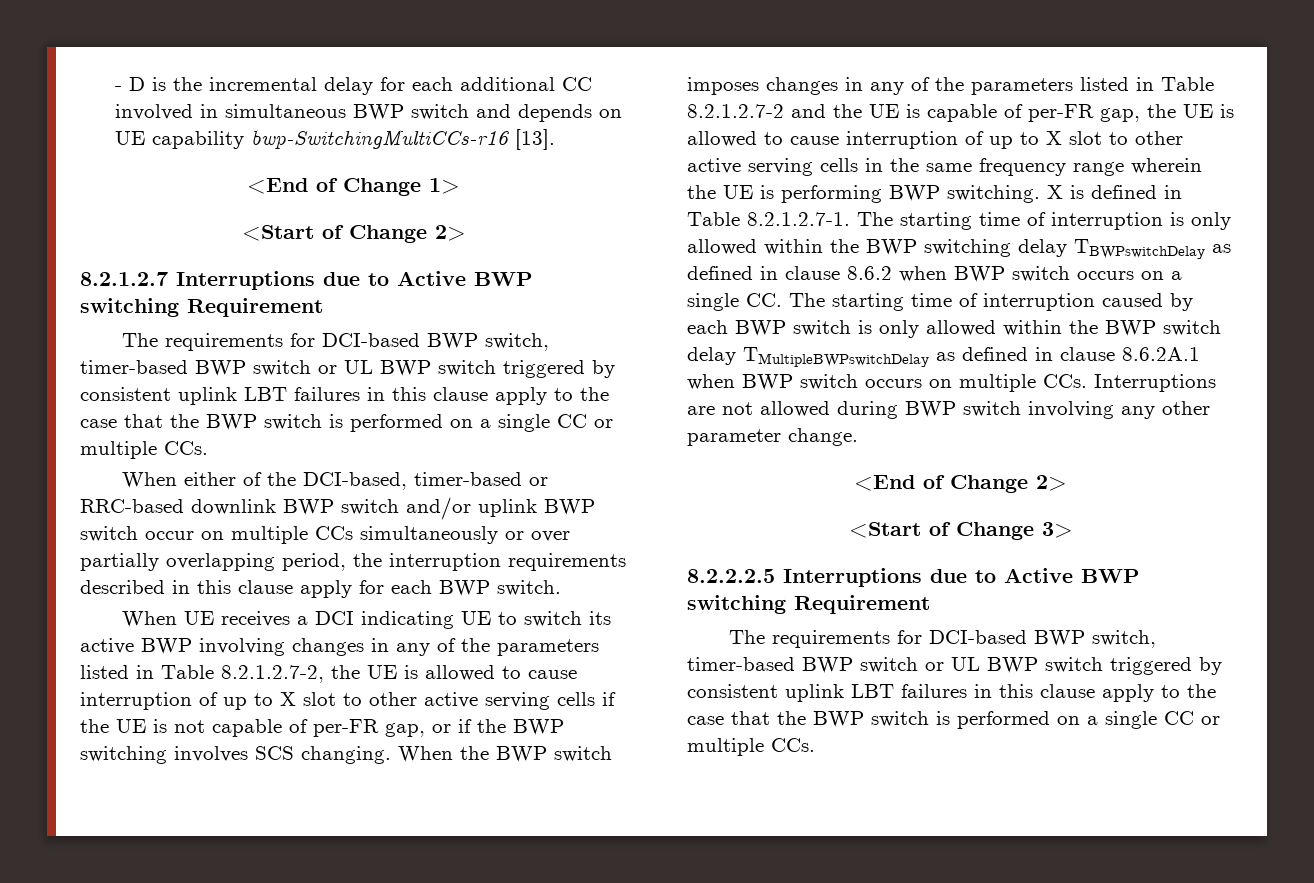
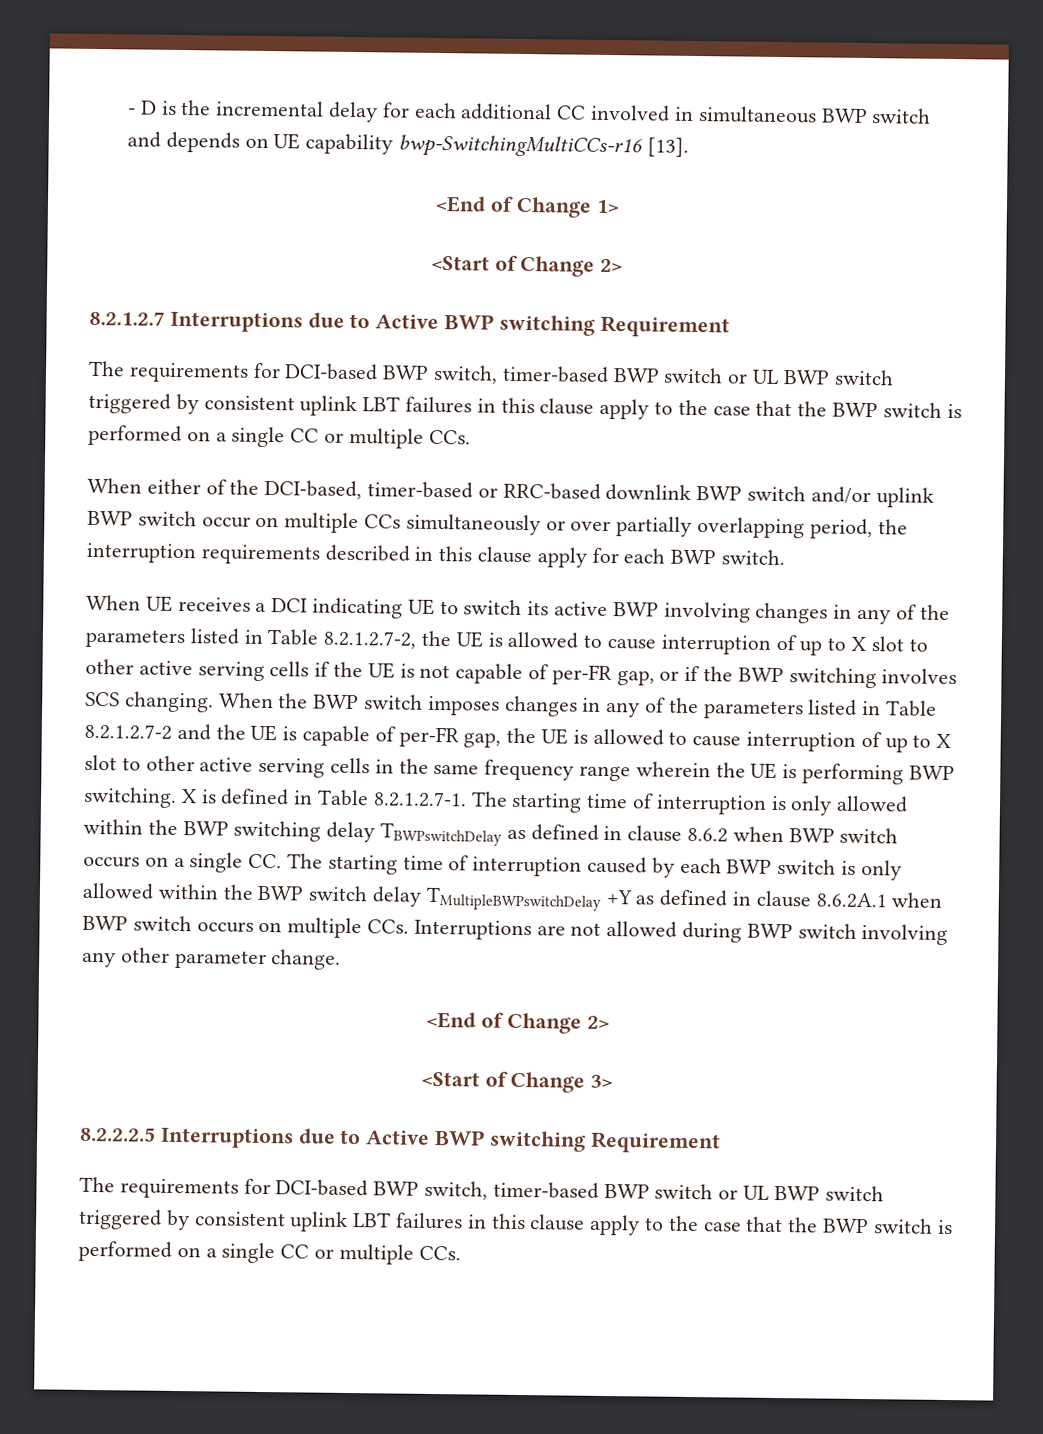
(929, 357) none -> [605,889,632,905] +Y

